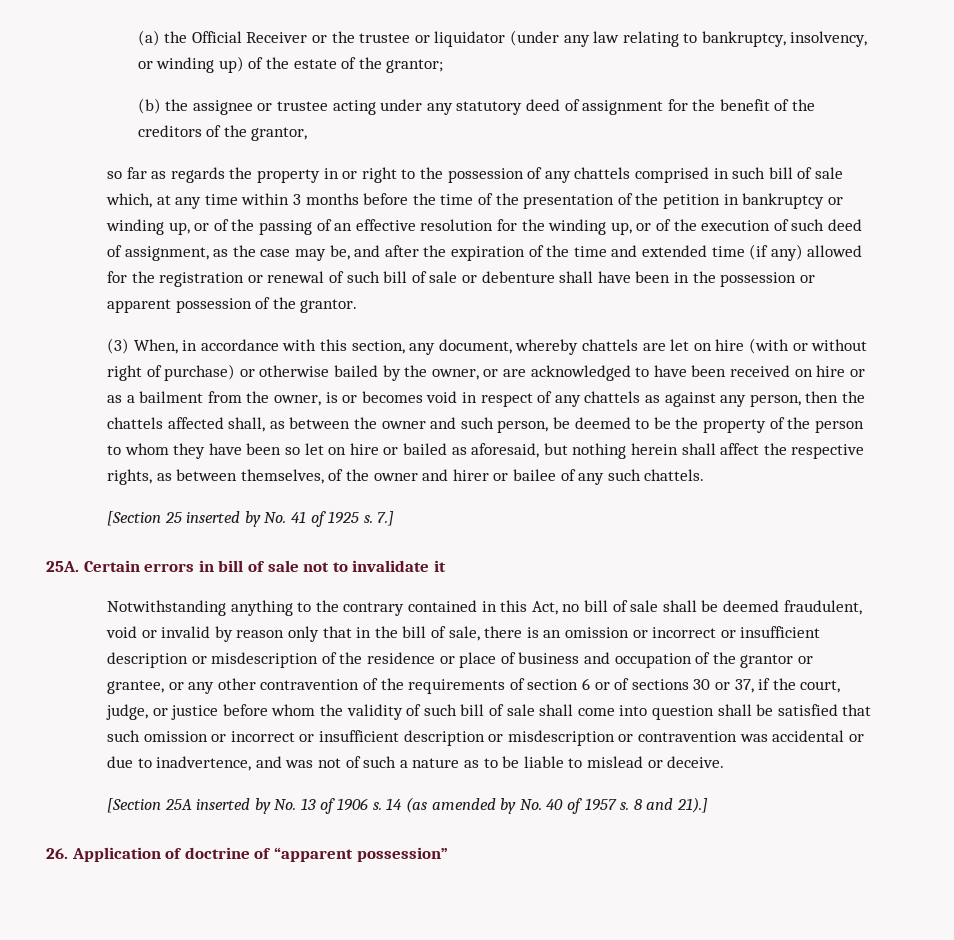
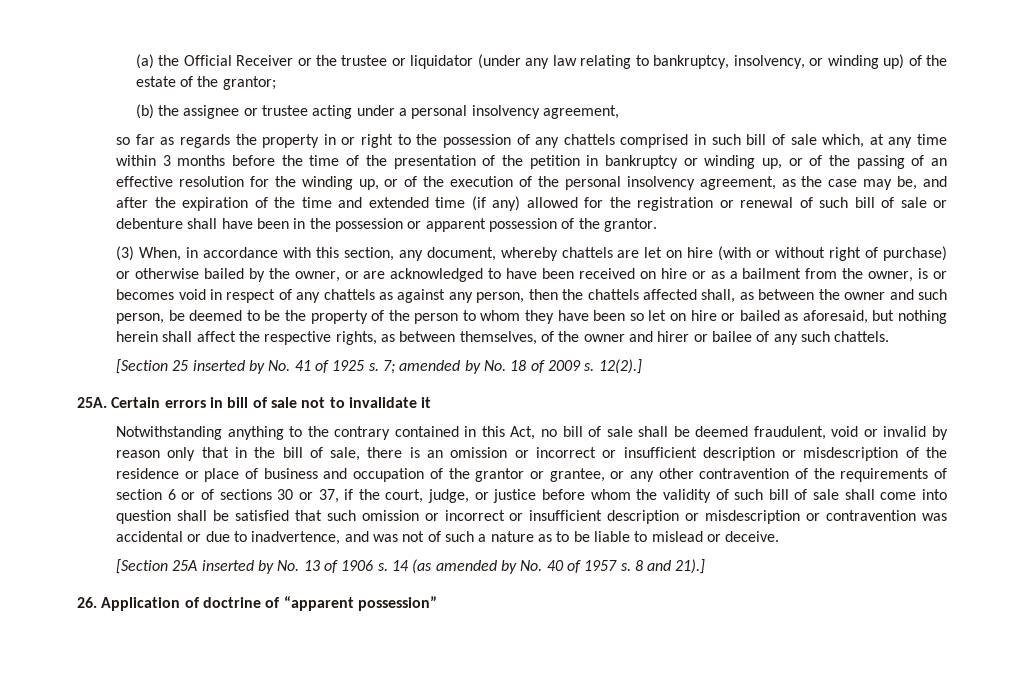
[426,99,816,115] [137,125,308,141] any statutory deed of assignment for the benefit of the creditors of the grantor, -> [398,105,619,119] a personal insolvency agreement,
[791,219,862,231] [107,245,209,261] such deed of assignment, -> [537,176,776,190] the personal insolvency agreement,
[377,511,395,526] 7.] -> [382,359,642,374] 7; amended by No. 18 of 2009 s. 12(2).]

